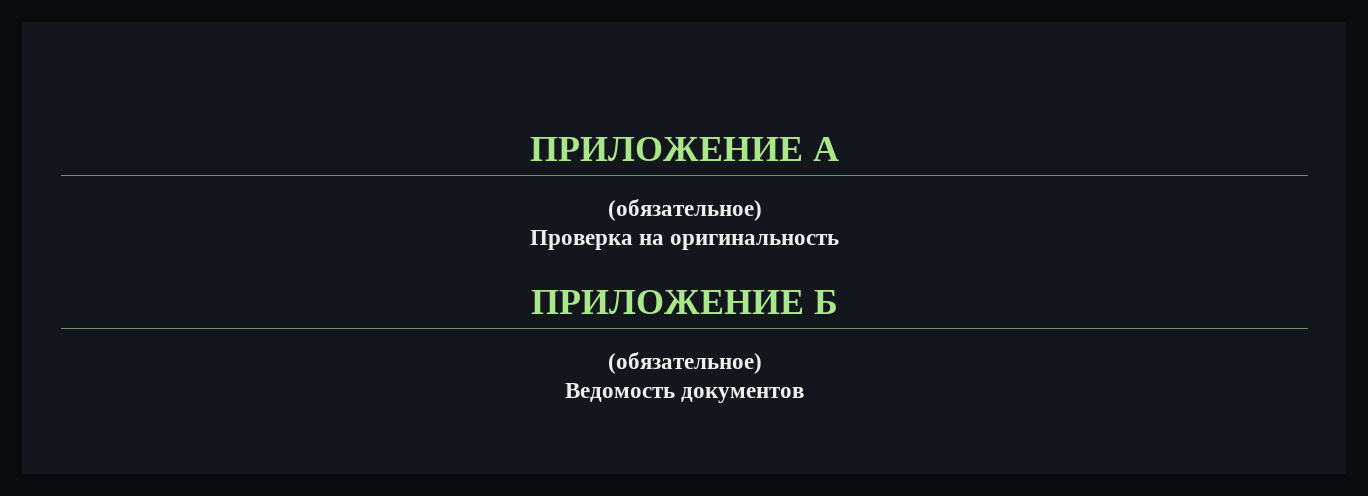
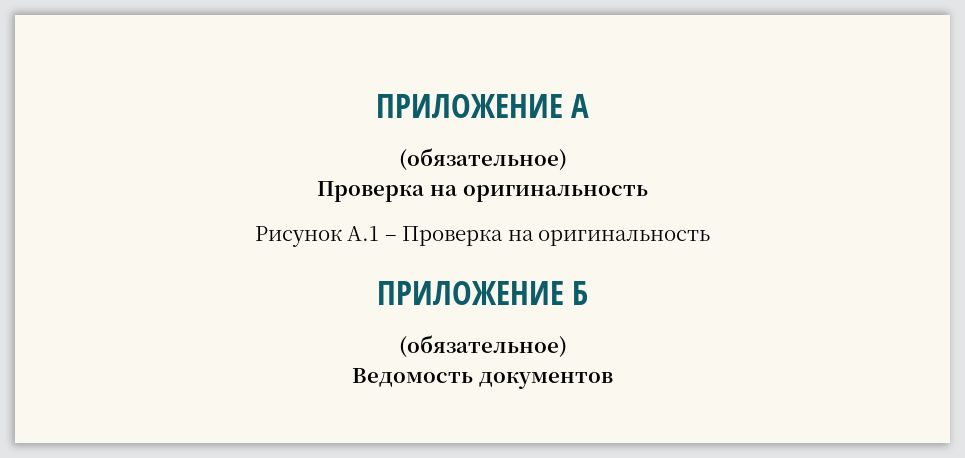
(840, 242) none -> [254,226,711,247] // Рисунок А.1 – Проверка на оригинальность

